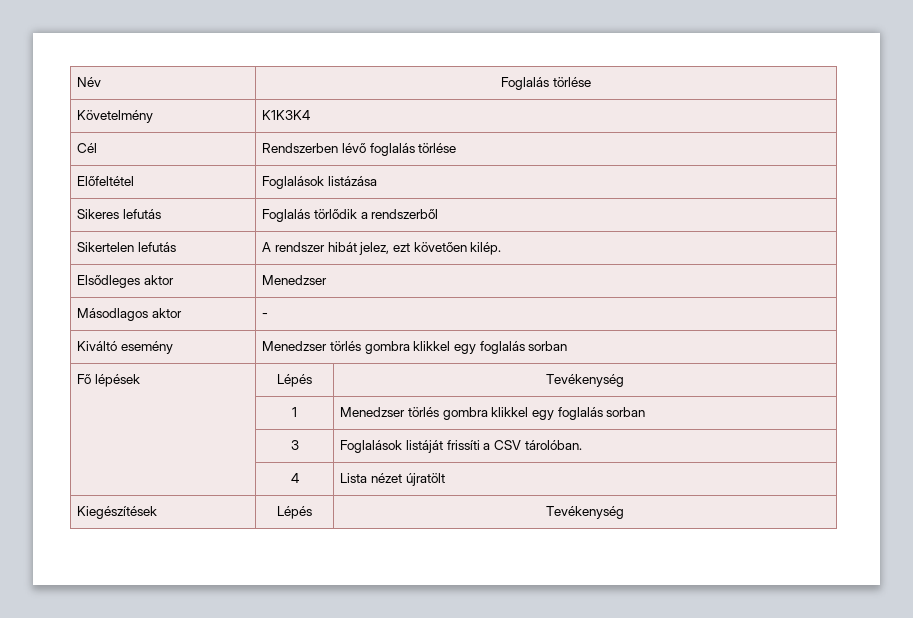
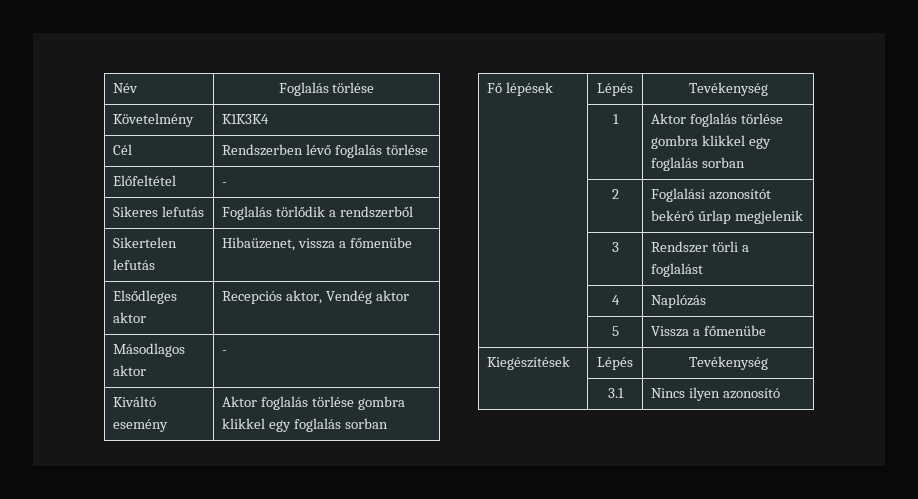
[262,176,378,189] Foglalások listázása -> [222,182,228,186] -
[262,242,502,255] [77,275,175,288] [262,275,328,285] A rendszer hibát jelez, ezt követően kilép. // Elsődleges aktor | Menedzser -> [222,237,413,251] [113,290,178,304] [113,312,147,323] [222,290,410,304] Hibaüzenet, vissza a főmenübe // Elsődleges aktor | Recepciós aktor, Vendég aktor
[262,341,362,351] Menedzser törlés -> [222,396,355,410] Aktor foglalás törlése
[340,407,440,417] Menedzser törlés -> [651,113,784,127] Aktor foglalás törlése
[290,440,299,450] [340,440,582,453] [290,473,299,483] [340,473,445,486] 3 | Foglalások listáját frissíti a CSV tárolóban. // | 4 | Lista nézet újratölt -> [611,189,619,199] [651,188,772,202] [651,210,804,224] [611,242,619,252] [651,241,750,253] [651,263,704,277] [611,295,620,305] [651,294,707,308] [611,326,619,336] [651,325,767,337] 2 | Foglalási azonosítót bekérő űrlap megjelenik // | 3 | Rendszer törli a foglalást // | 4 | Naplózás // | 5 | Vissza a főmenübe
(624, 512) none -> [607,388,624,398] [651,387,781,401] // | 3.1 | Nincs ilyen azonosító

